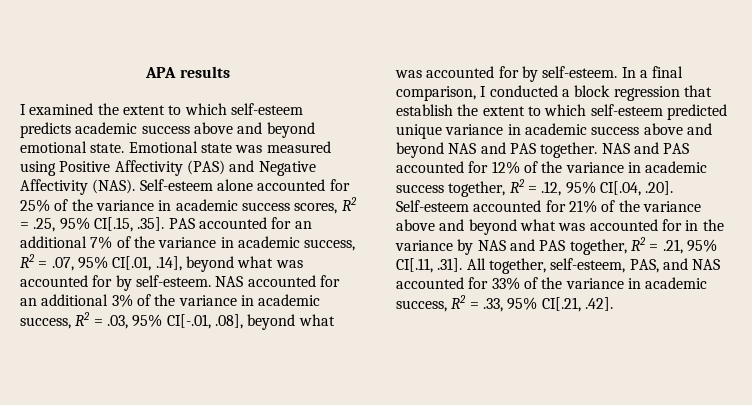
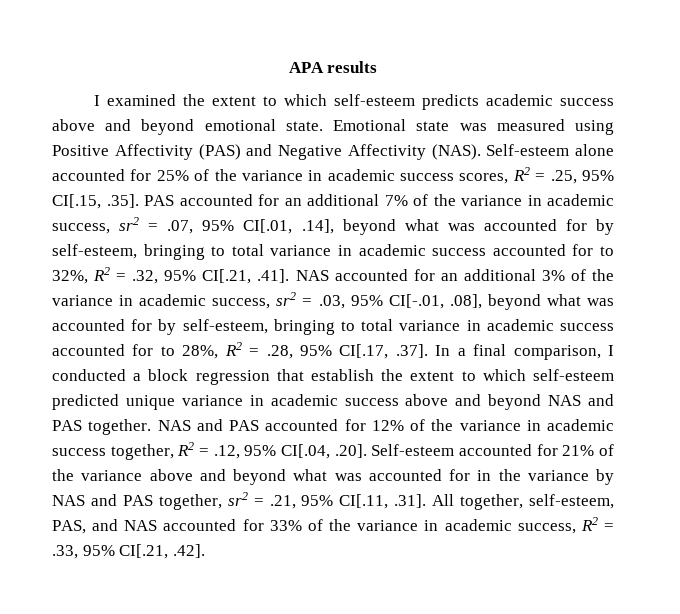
[20,254,35,268] R2 -> [119,217,140,231] sr2
[135,275,211,287] self-esteem. -> [52,244,615,260] [52,267,290,284] self-esteem, bringing to total variance in academic success accounted for to 32%, R2 = .32, 95% CI[.21, .41].
[75,312,91,326] R2 -> [276,292,297,306] sr2
[542,66,618,78] self-esteem. -> [182,319,614,335] [52,342,428,359] self-esteem, bringing to total variance in academic success accounted for to 28%, R2 = .28, 95% CI[.17, .37].
[630,237,646,251] R2 -> [227,492,248,506] sr2

